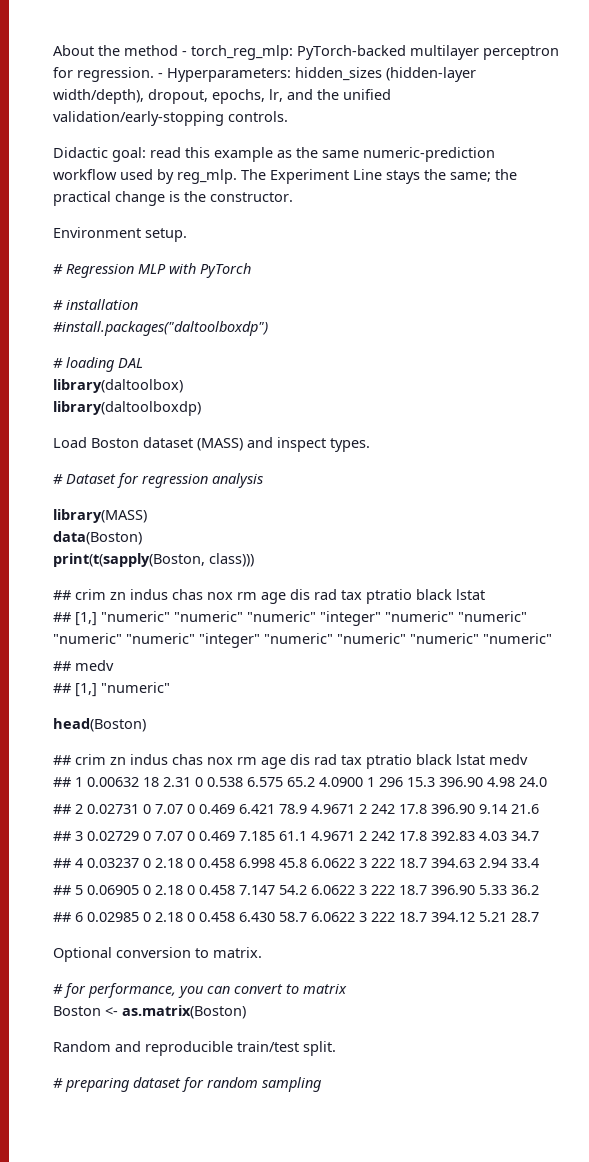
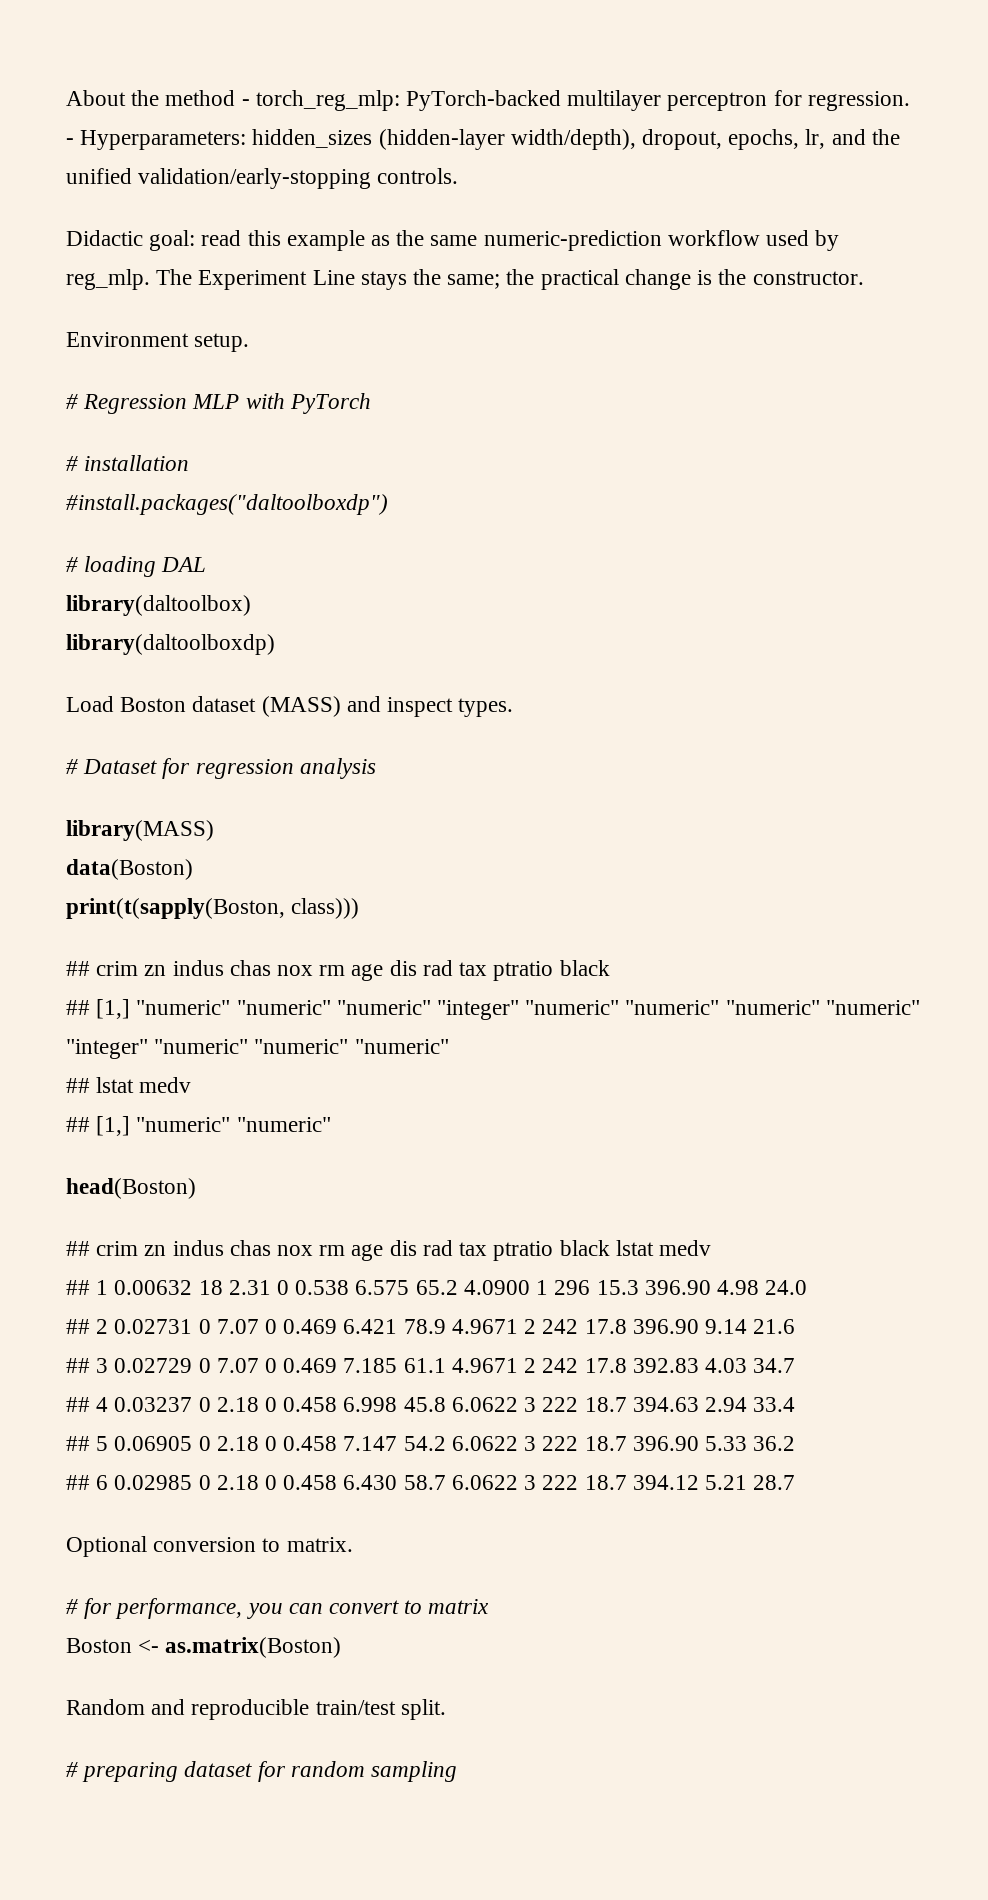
[456,589,485,600] lstat -> (610, 968) none
[483,633,552,644] [53,661,71,671] "numeric" // ## -> [66,1077,135,1093] // ## lstat
(170, 687) none -> [236,1117,331,1132] "numeric"

